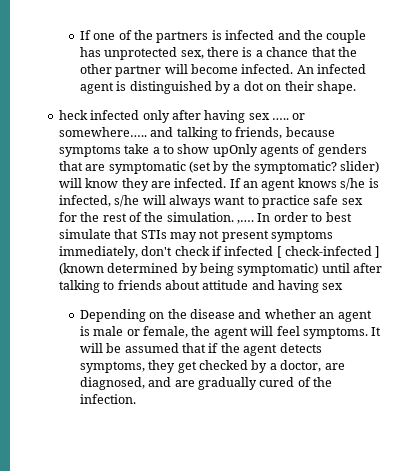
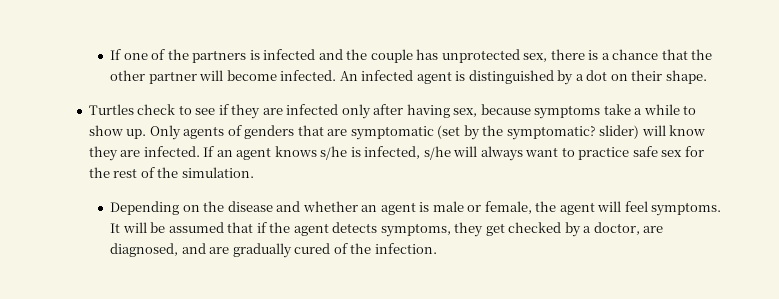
[58,110,306,123] [58,127,283,140] heck infected only after having sex ….. or somewhere….. and talking to friends, -> [88,104,478,119] Turtles check to see if they are infected only after having sex,
(160, 150) none -> [643,104,680,115] while
[212,144,258,157] upOnly -> [126,125,181,140] up. Only
[237,212,352,224] [58,229,334,242] [58,246,381,259] [58,263,383,276] [58,280,344,293] ,…. In order to best simulate that STIs may not present symptoms immediately, don't check if infected [ check-infected ] (known determined by being symptomatic) until after talking to friends about attitude and having sex -> (254, 172) none

